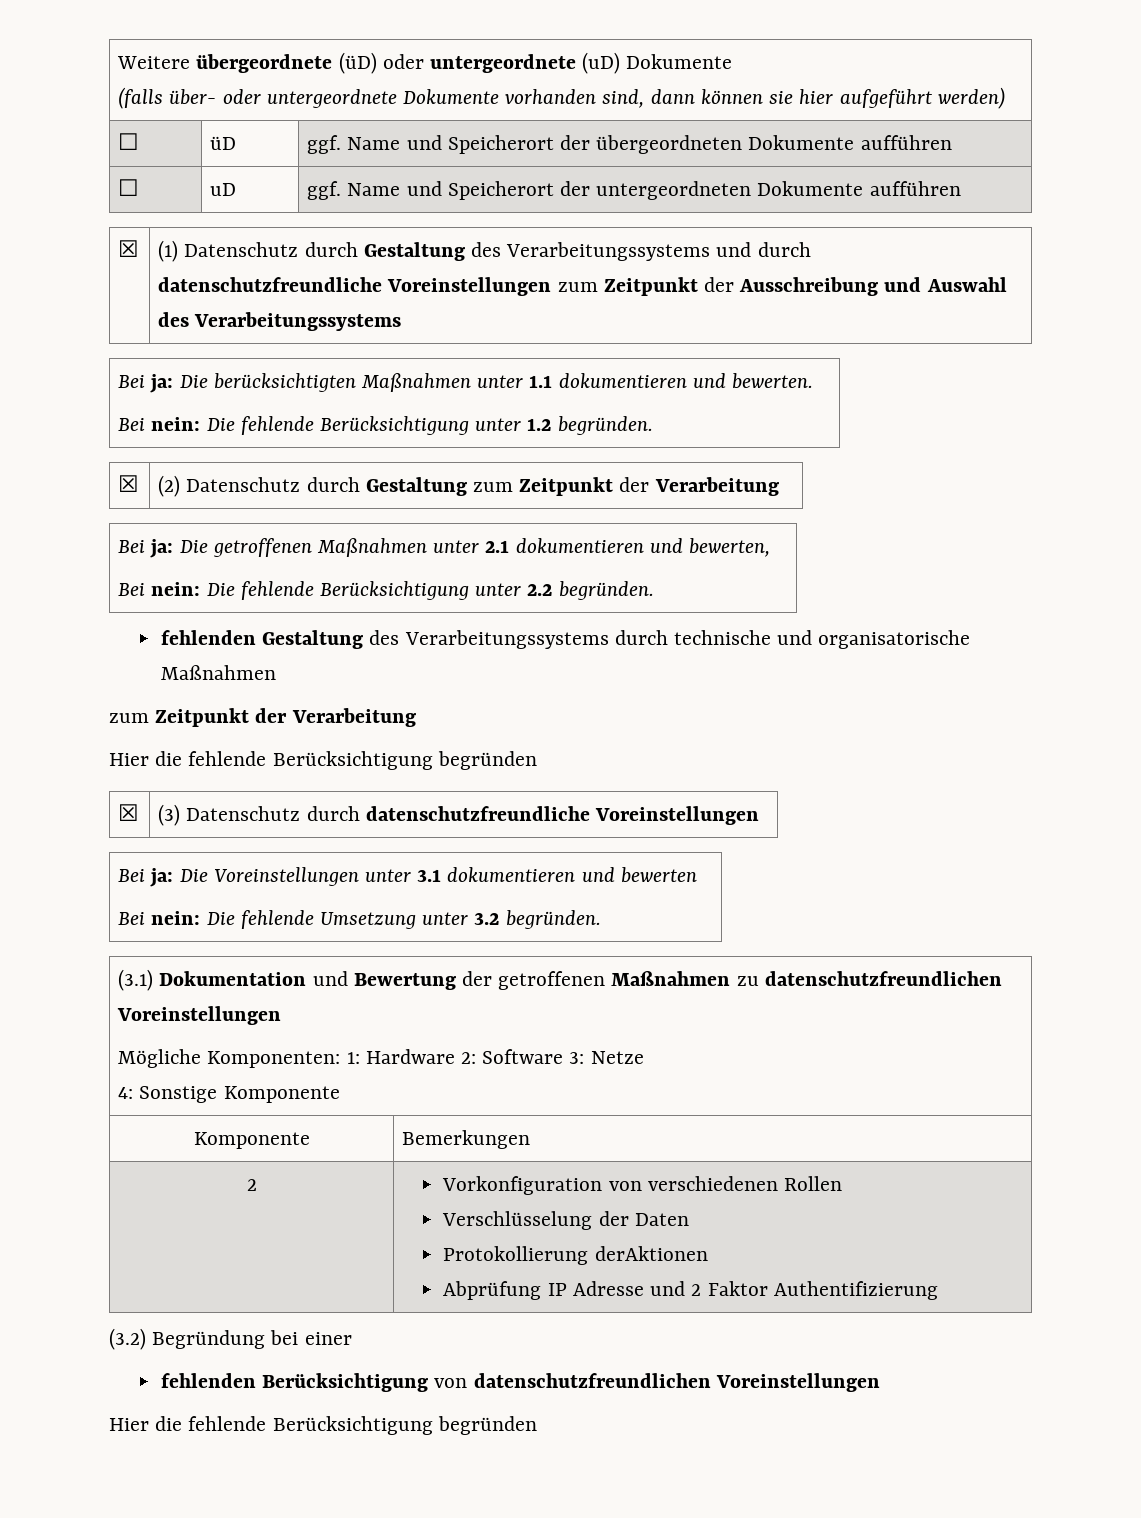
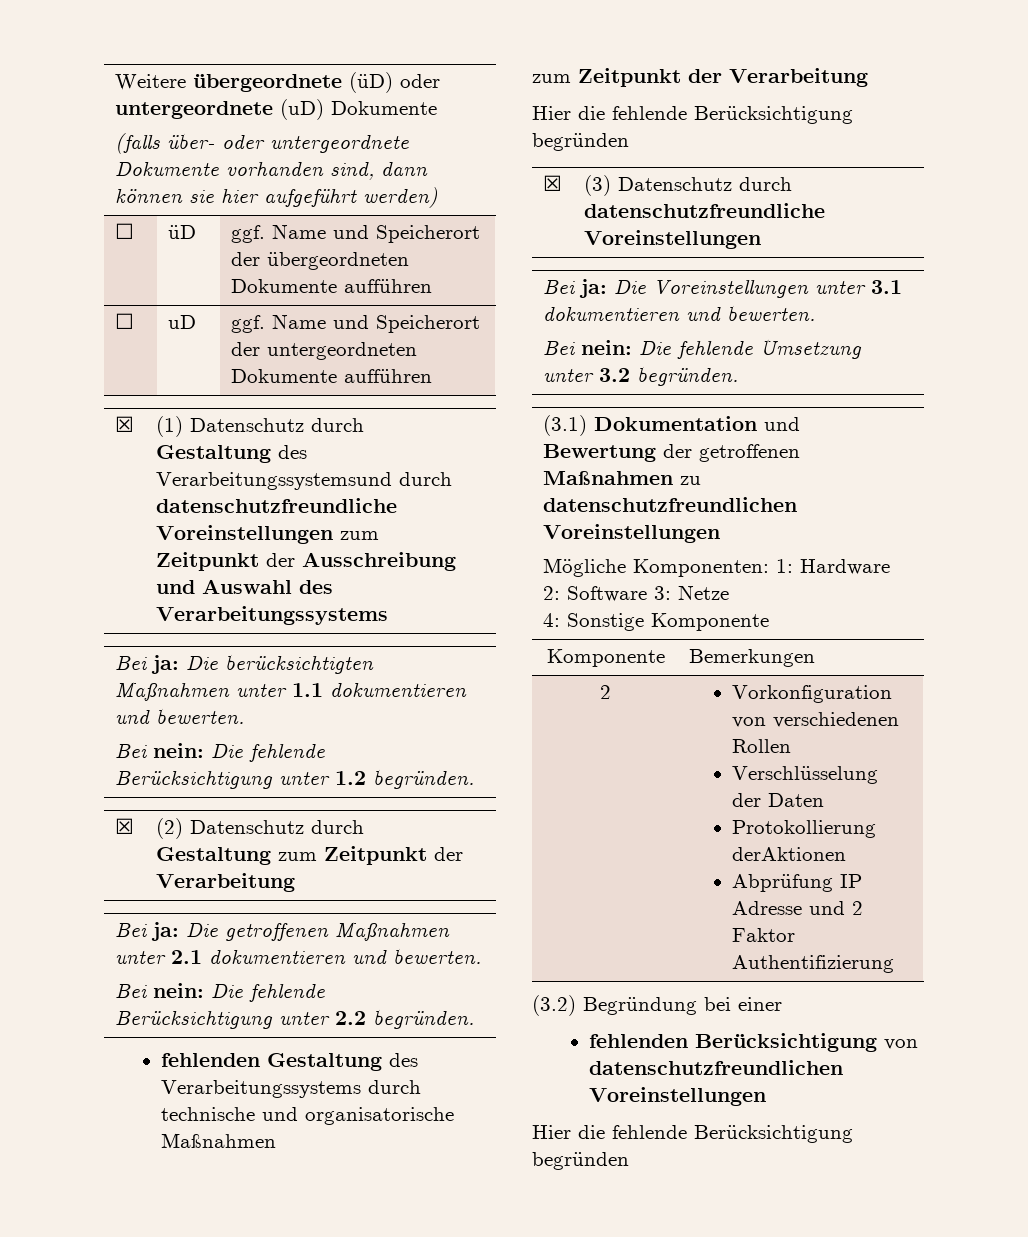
[506,242,752,261] Verarbeitungssystems und -> [155,472,392,490] Verarbeitungssystemsund
[689,538,771,557] bewerten, -> [392,948,481,964] bewerten.
[620,867,697,883] bewerten -> [726,305,815,321] bewerten.

